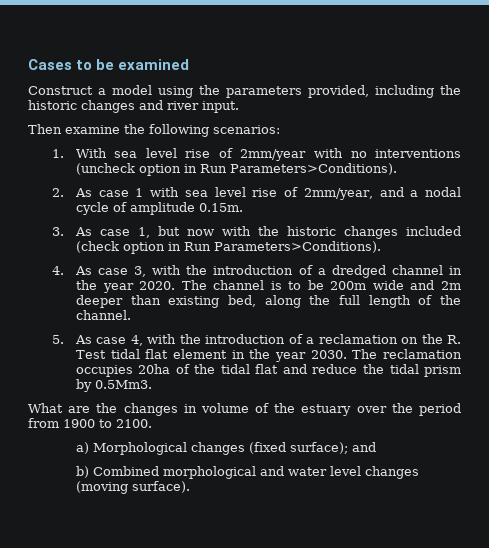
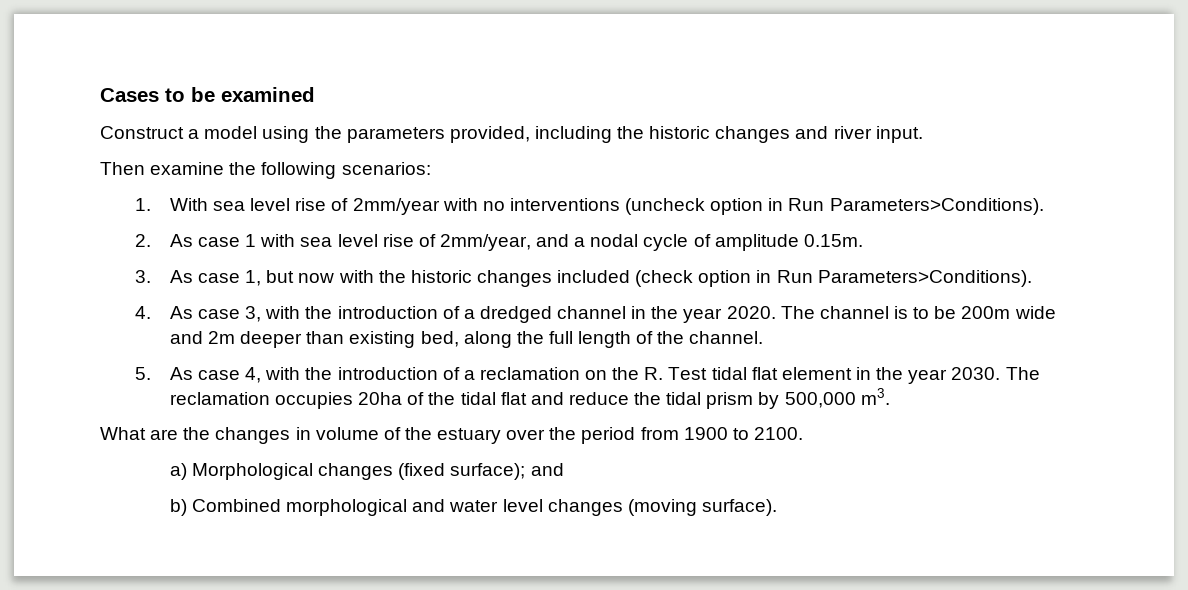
[94,380,152,389] 0.5Mm3. -> [784,388,890,408] 500,000 m3.

